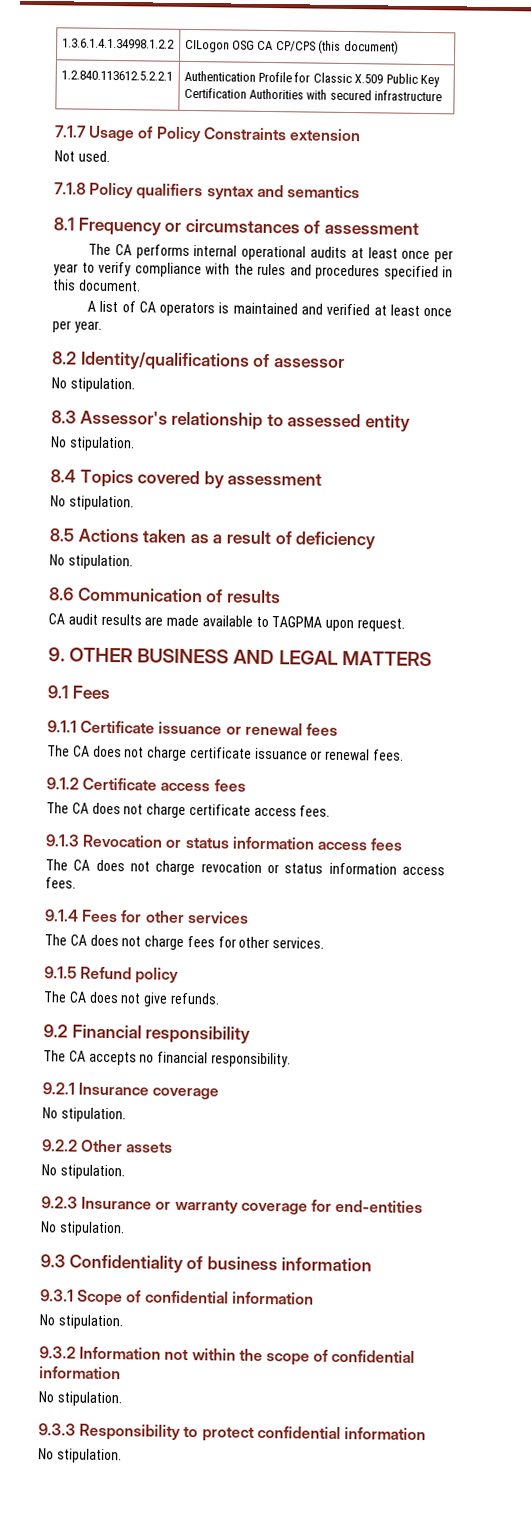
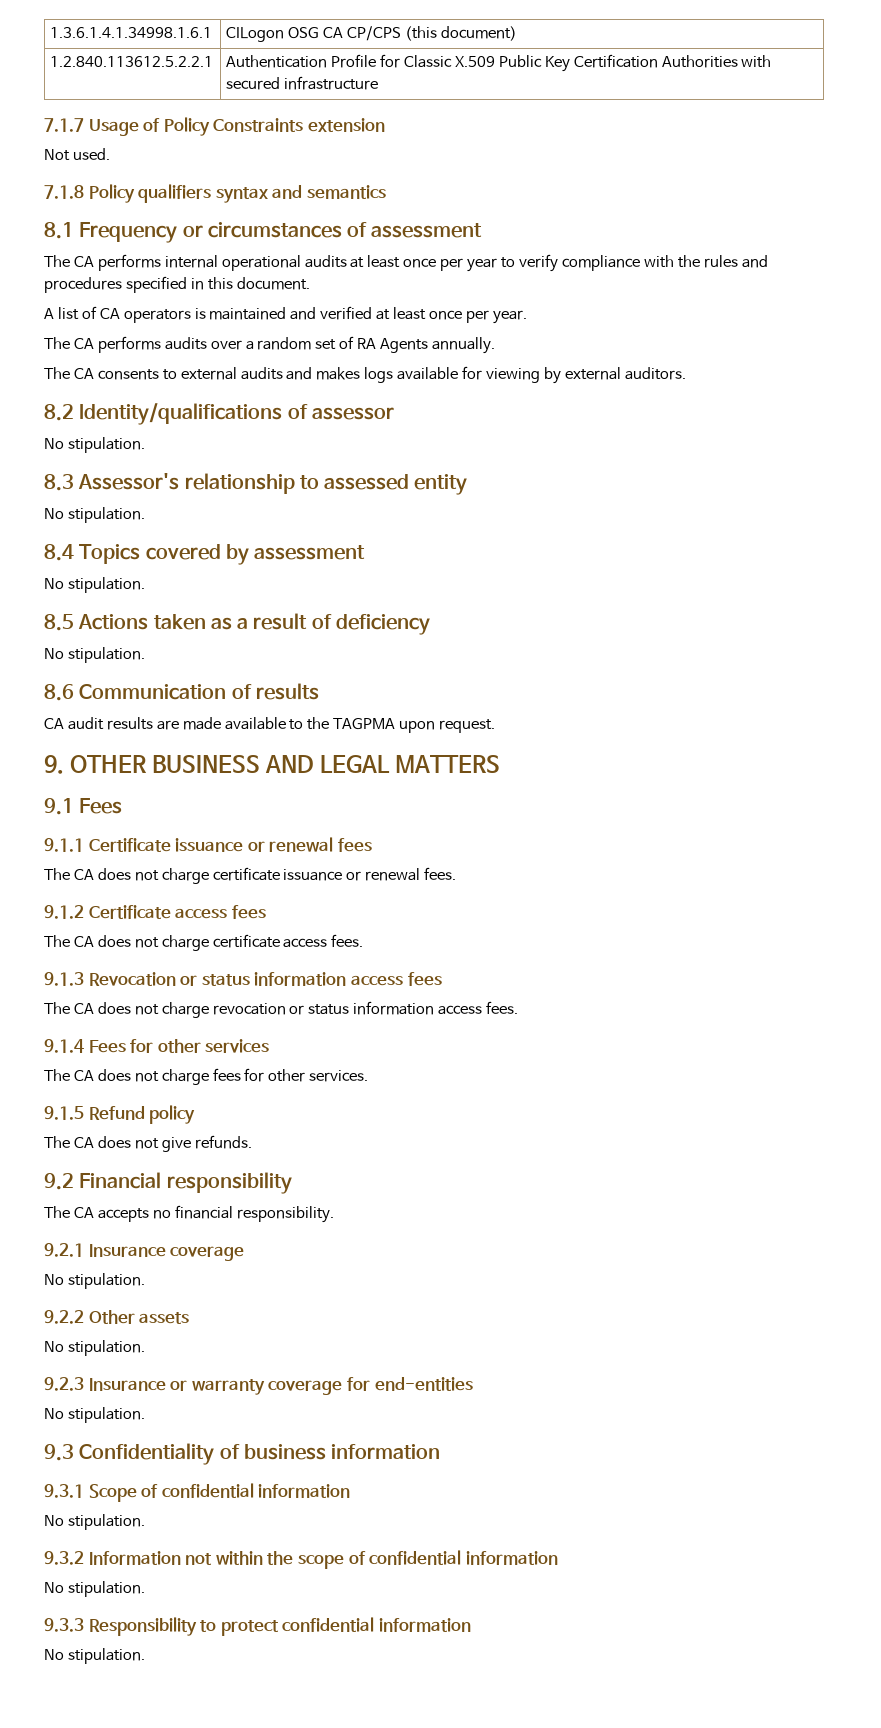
[61,38,175,49] 1.3.6.1.4.1.34998.1.2.2 -> [50,27,213,38] 1.3.6.1.4.1.34998.1.6.1
(102, 326) none -> [44,336,496,354] [44,366,686,384] // The CA performs audits over a random set of RA Agents annually. // The CA consents to external audits and makes logs available for viewing by external auditors.
(269, 622) none -> [307,717,330,730] the

